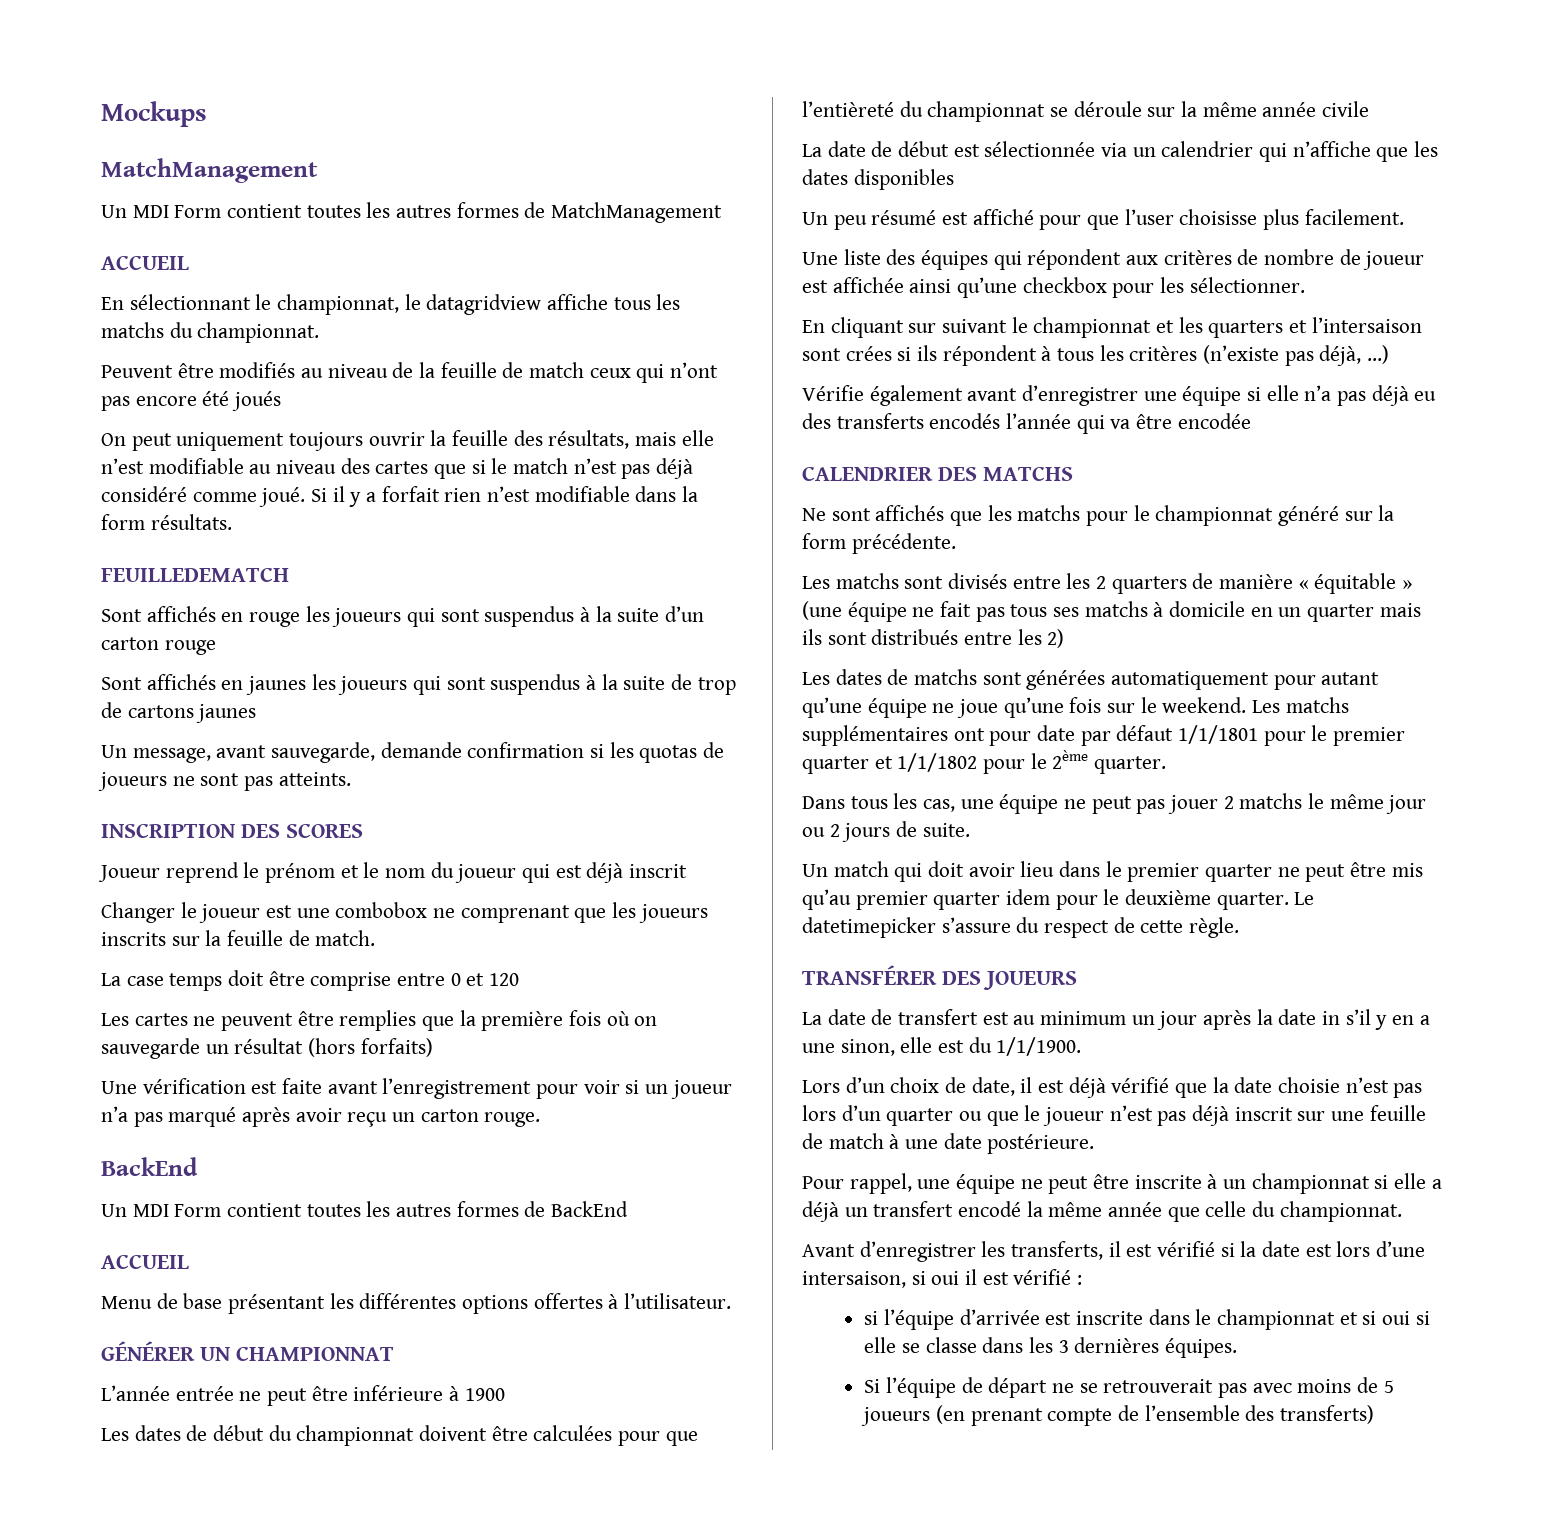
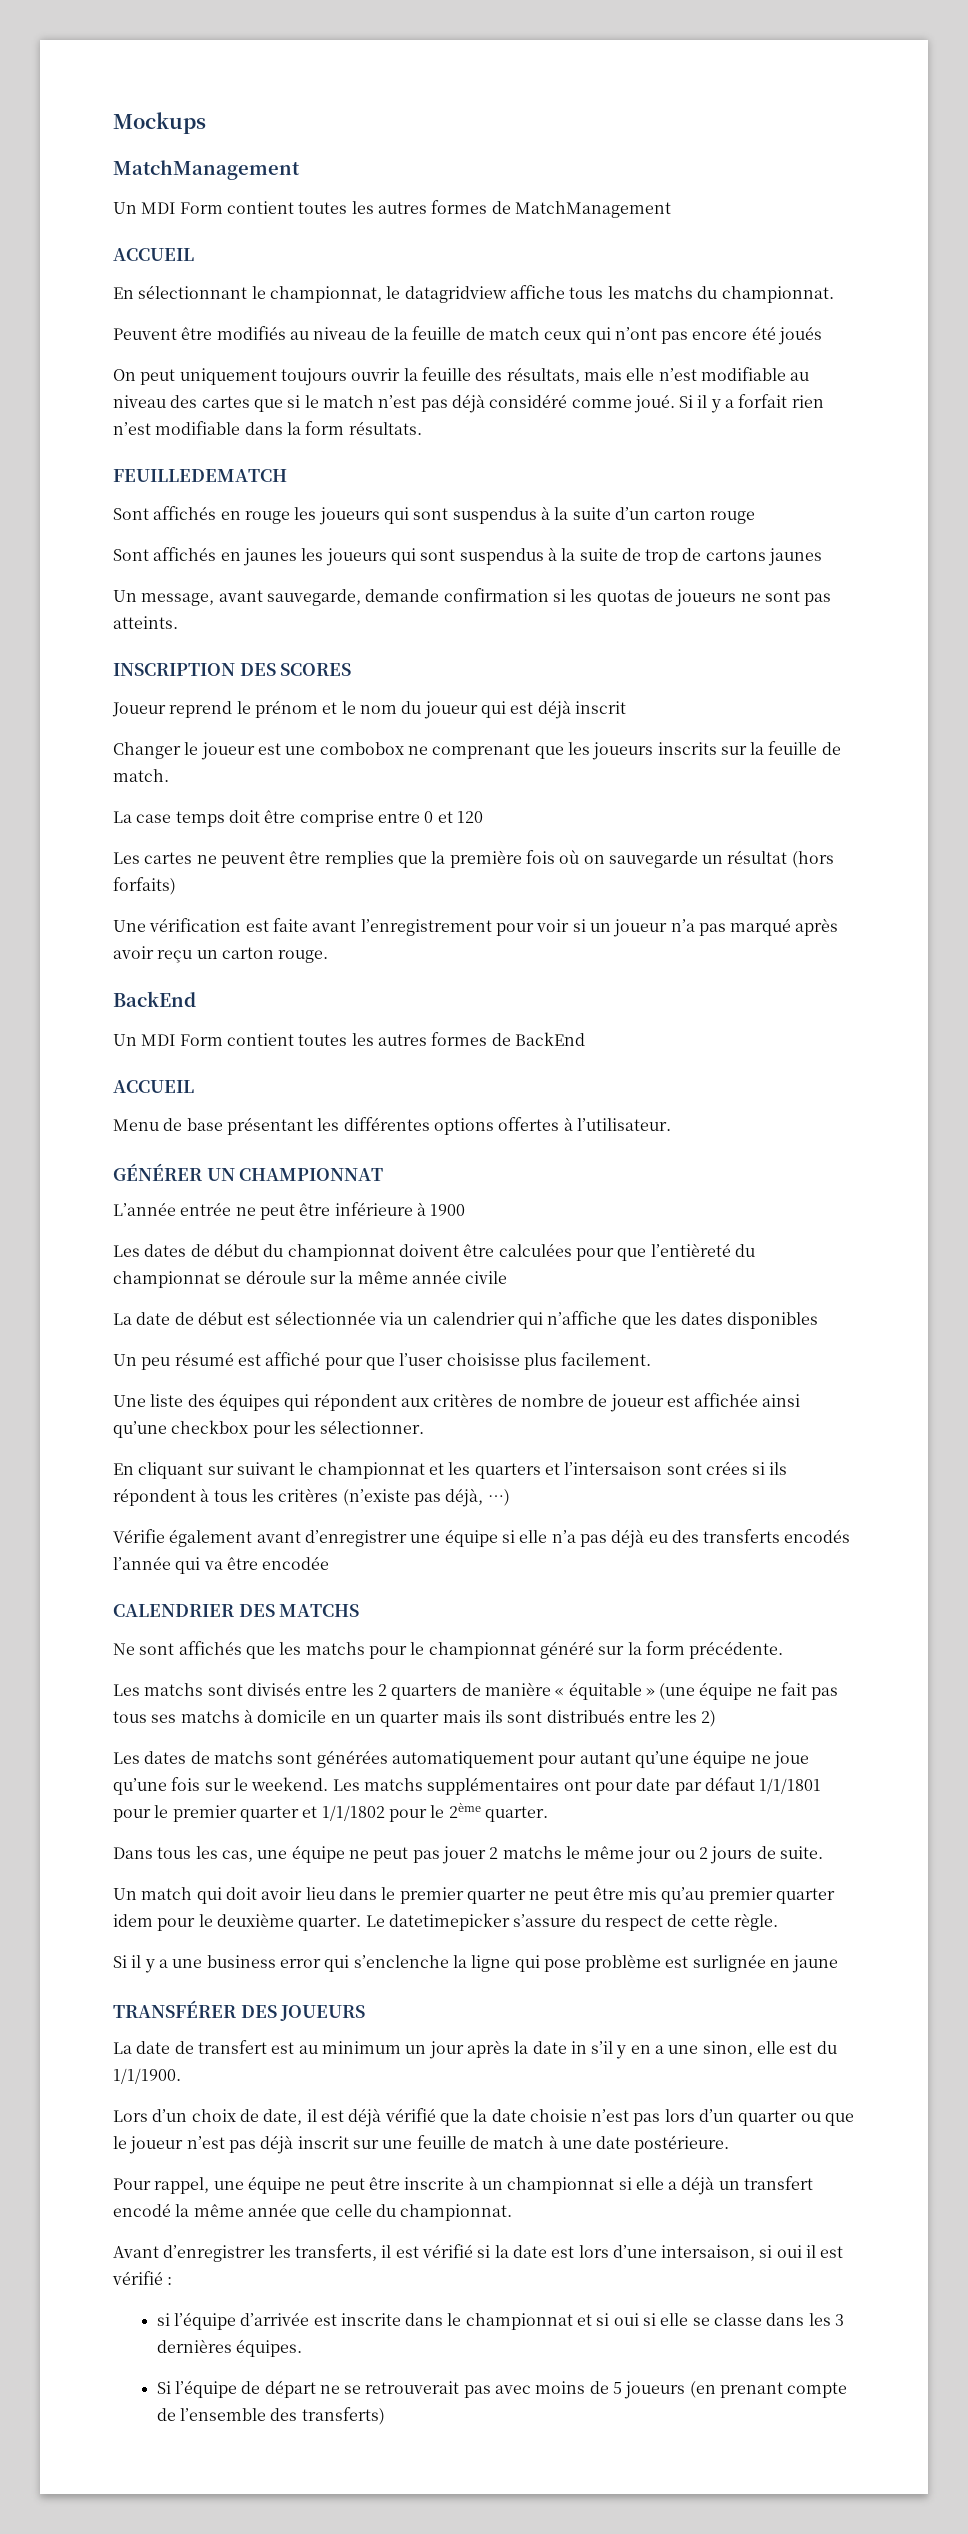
(1240, 927) none -> [113,1954,839,1973] // Si il y a une business error qui s’enclenche la ligne qui pose problème est surlignée en jaune

